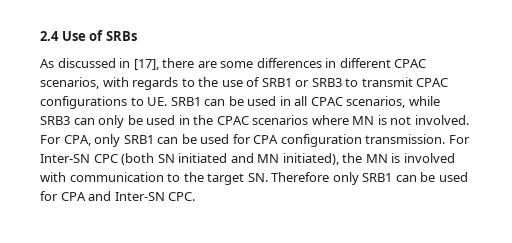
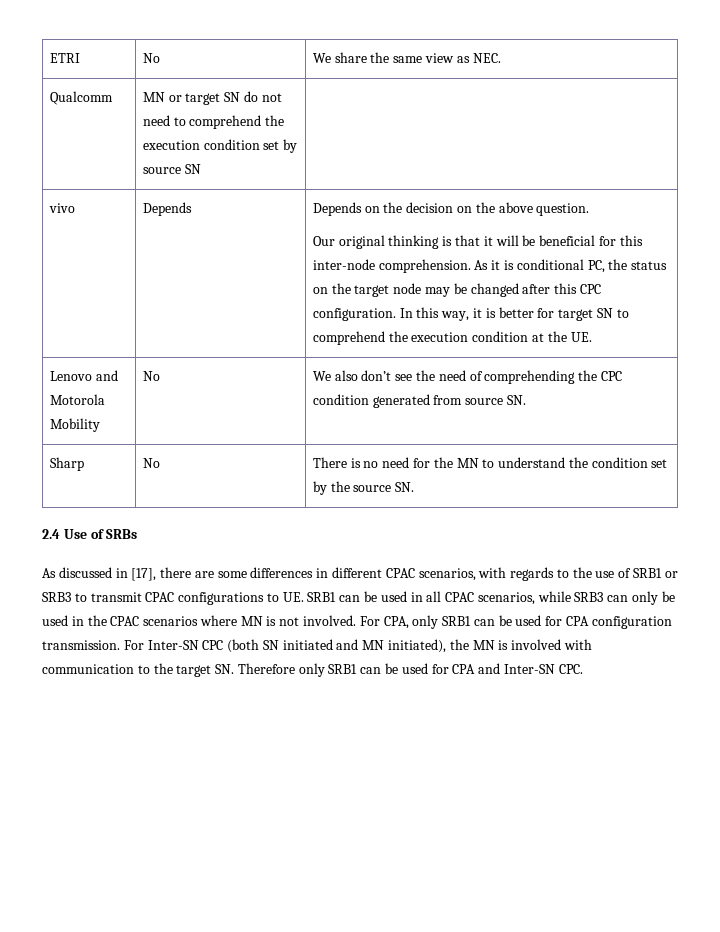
(40, 36) none -> [49,53,80,63] [142,53,160,63] [312,52,501,63] [49,91,113,105] [142,91,282,105] [142,115,285,129] [142,139,298,153] [142,164,201,174] [48,203,75,213] [142,202,192,216] [312,202,590,216] [312,235,643,249] [312,259,668,273] [312,283,601,297] [312,307,629,321] [312,331,592,345] [49,370,118,381] [49,394,105,405] [49,418,100,432] [142,371,160,381] [312,370,622,384] [312,394,526,408] [49,457,84,471] [142,458,160,468] [312,457,668,468] [312,481,415,495] ETRI | No | We share the same view as NEC. // Qualcomm | MN or target SN do not need to comprehend the execution condition set by source SN | // vivo | Depends | Depends on the decision on the above question. // Our original thinking is that it will be beneficial for this inter-node comprehension. As it is conditional PC, the status on the target node may be changed after this CPC configuration. In this way, it is better for target SN to comprehend the execution condition at the UE. // Lenovo and Motorola Mobility | No | We also don’t see the need of comprehending the CPC condition generated from source SN. // Sharp | No | There is no need for the MN to understand the condition set by the source SN. //

